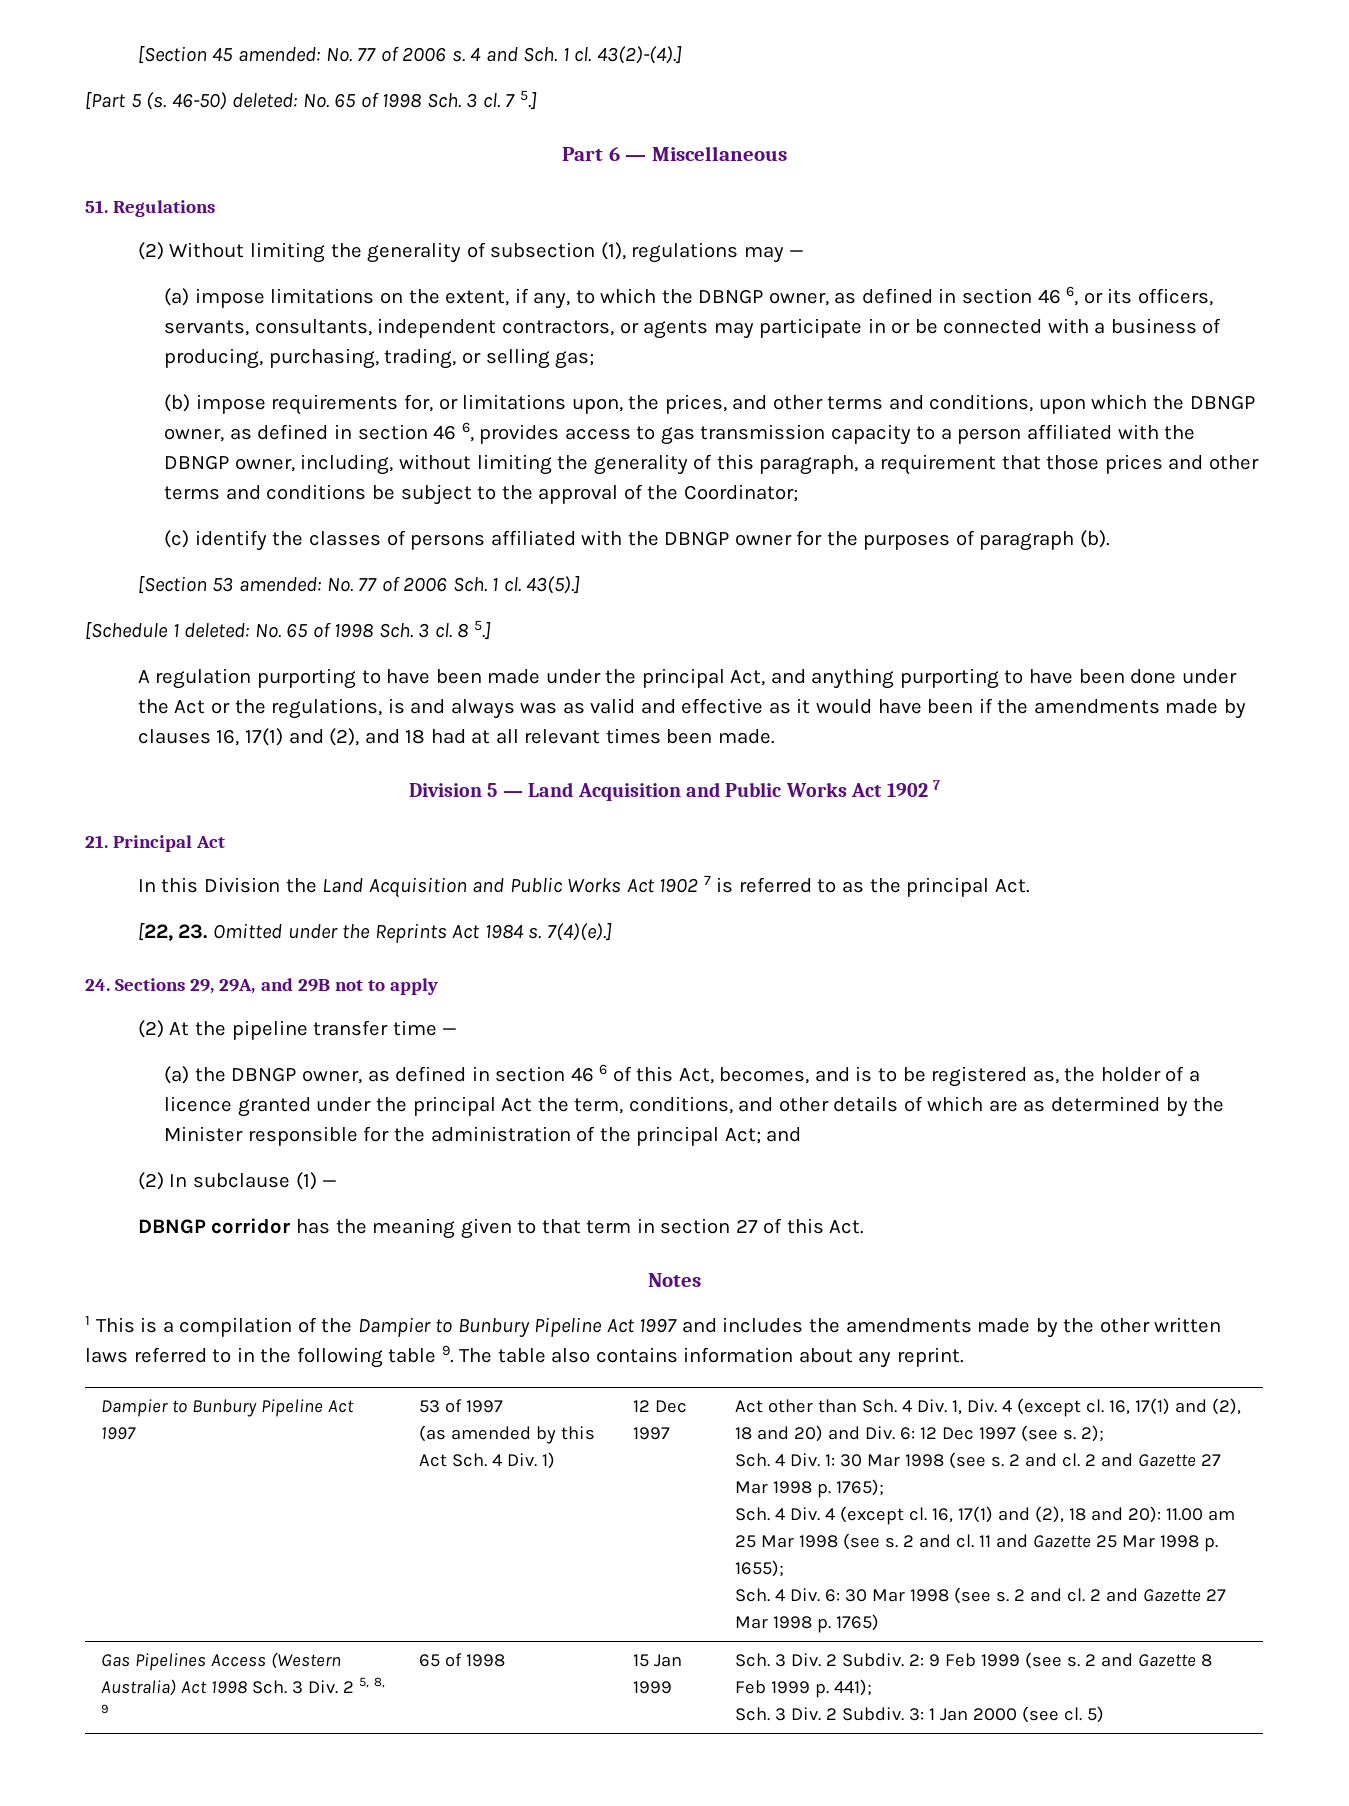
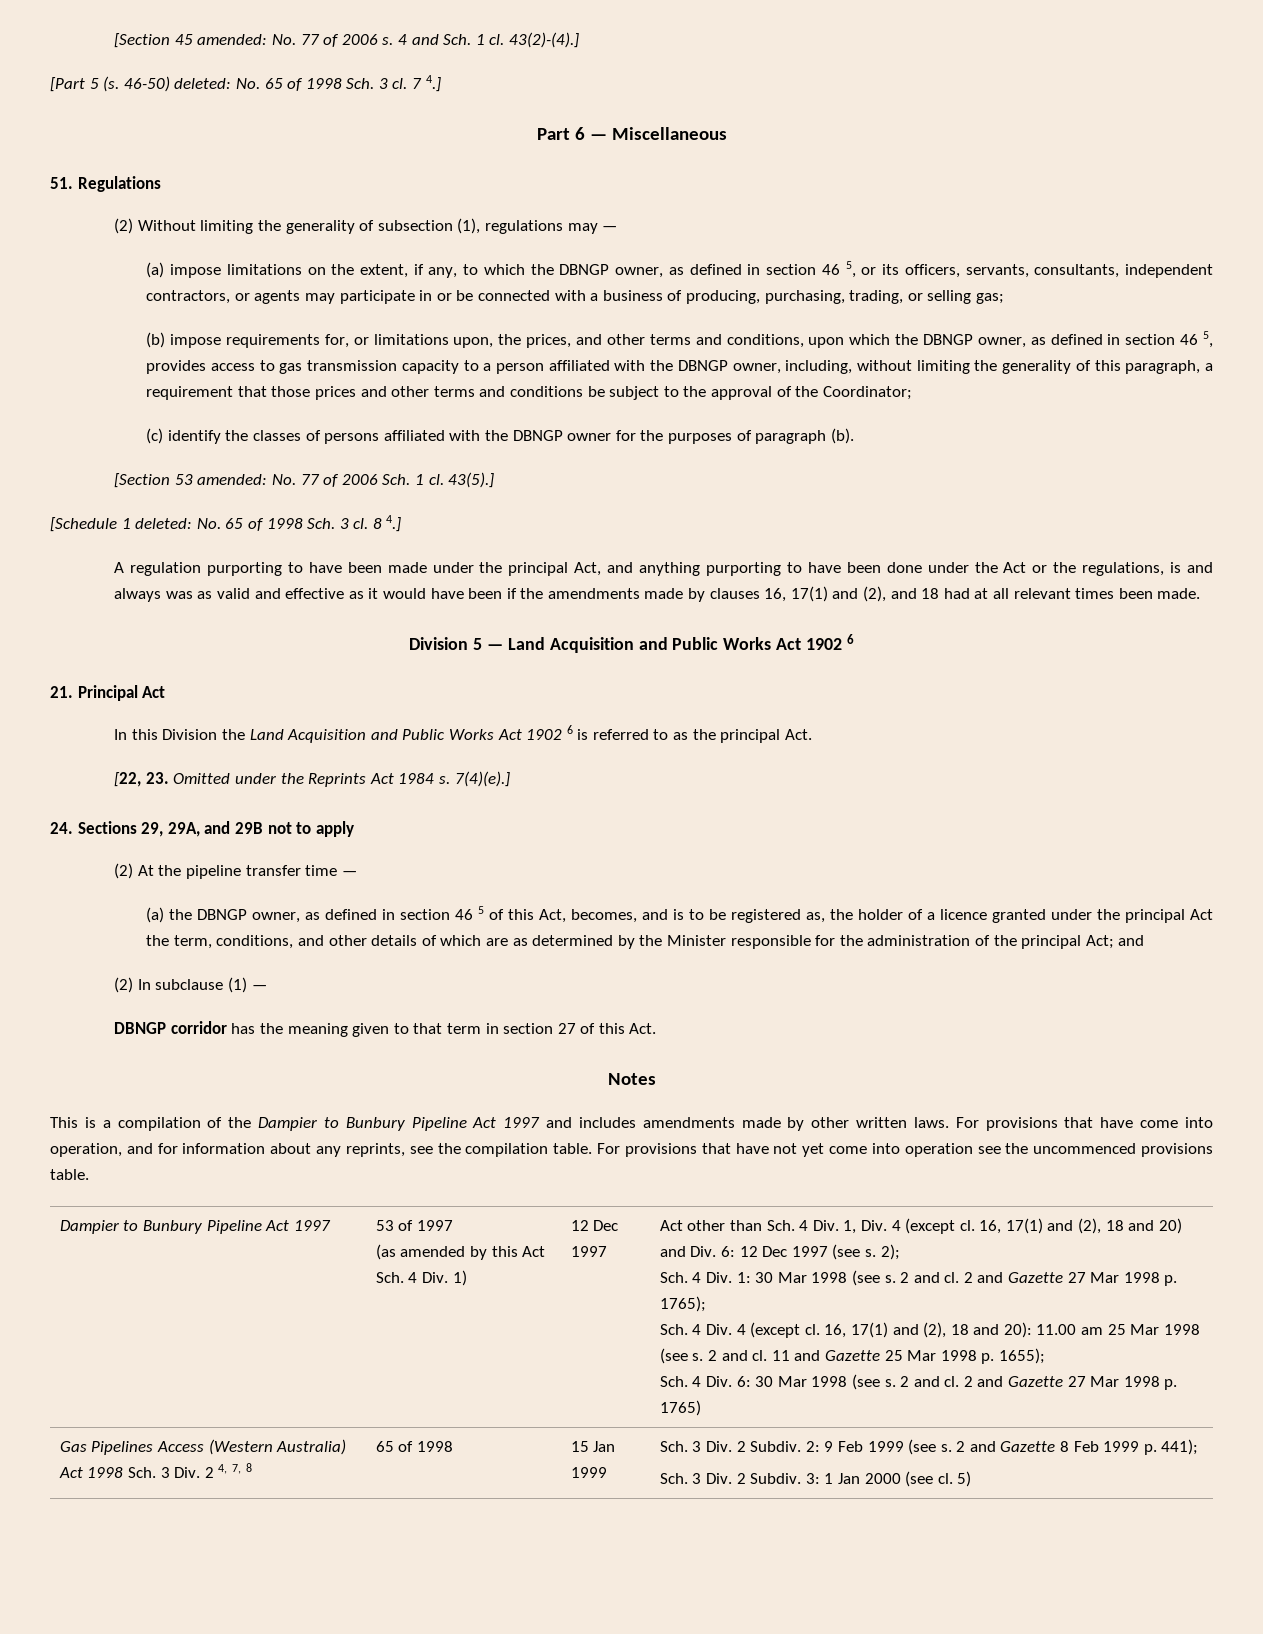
[519,90,537,110] 5.] -> [425,75,441,92] 4.]
[1066,286,1079,306] 6, -> [845,261,856,278] 5,
[461,422,474,442] 6, -> [1203,331,1213,348] 5,
[473,620,491,640] 5.] -> [386,515,402,532] 4.]
[932,780,940,790] 7 -> [846,634,854,644] 6
[703,875,711,885] 7 -> [566,725,573,734] 6
[599,1064,608,1075] 6 -> [478,906,485,914] 5
[85,1315,90,1325] 1 -> (656, 1079) none
[809,1318,1095,1338] the amendments made by the -> [642,1117,805,1131] amendments made by
[85,1345,965,1368] laws referred to in the following table 9. The table also contains information about any reprint. -> [913,1117,1213,1131] [50,1143,1214,1157] [50,1169,89,1180] laws. For provisions that have come into operation, and for information about any reprints, see the compilation table. For provisions that have not yet come into operation see the uncommenced provisions table.
[358,1677,385,1688] [100,1704,109,1714] 5, 8, 9 -> [218,1463,252,1474] 4, 7, 8

